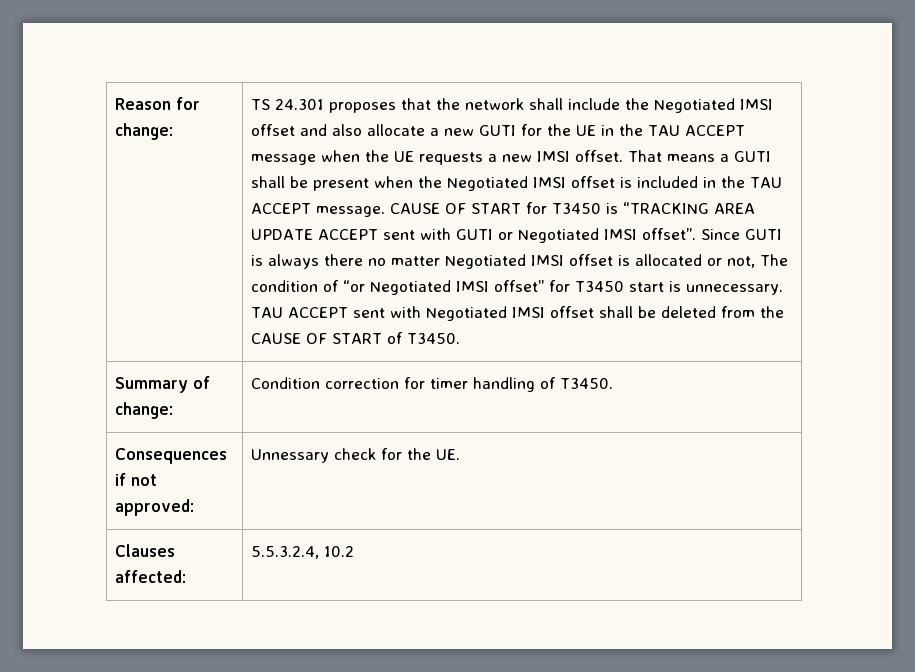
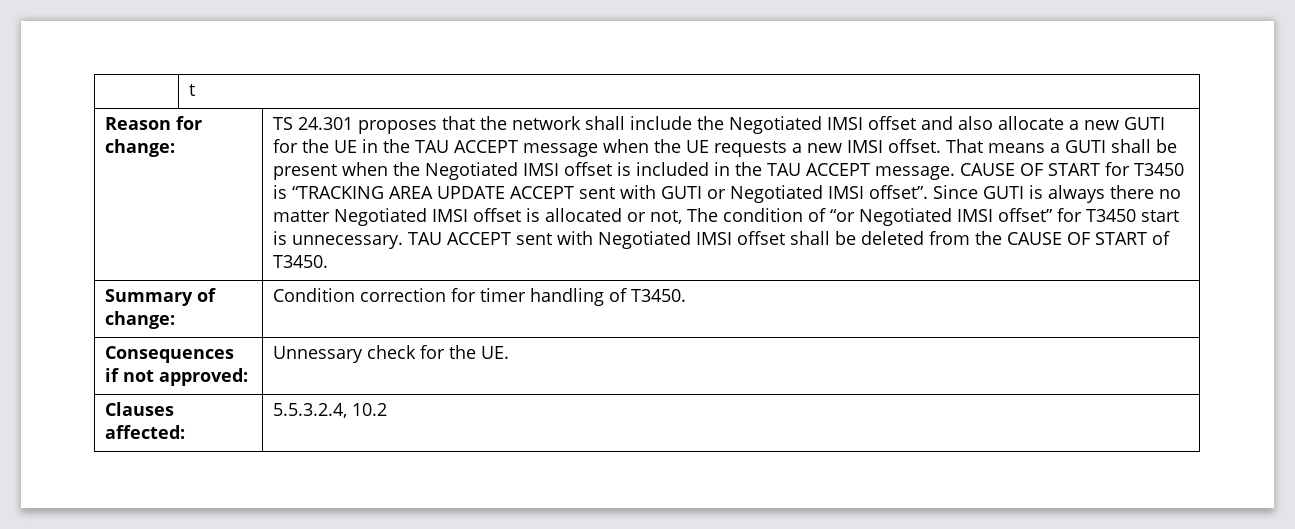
(115, 104) none -> [189,84,196,96] | t //

